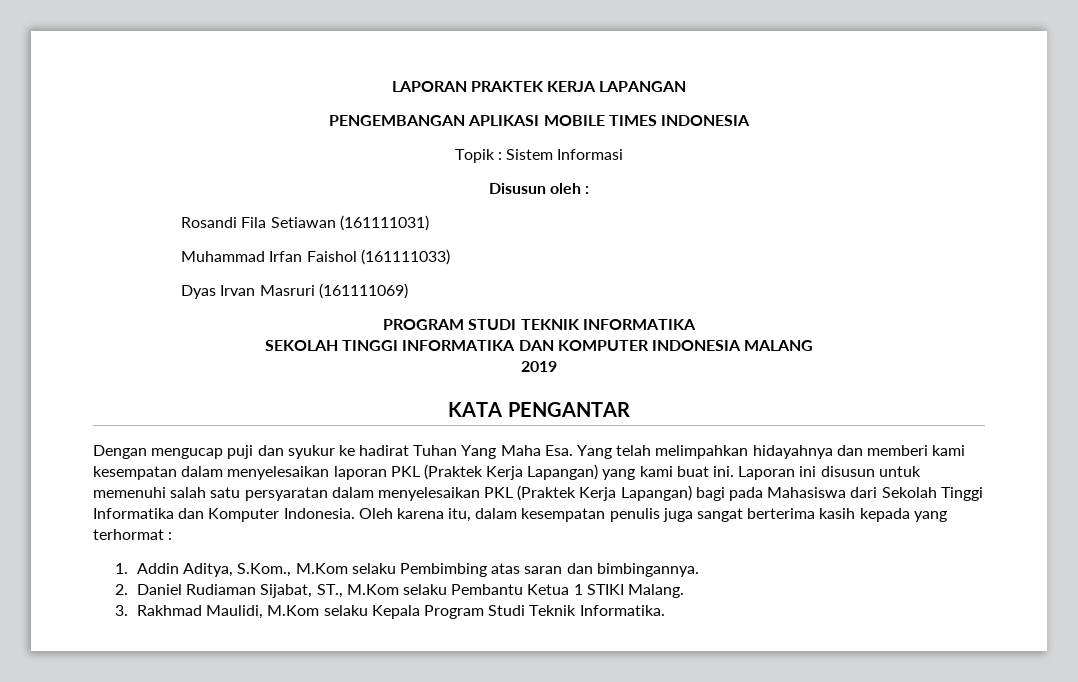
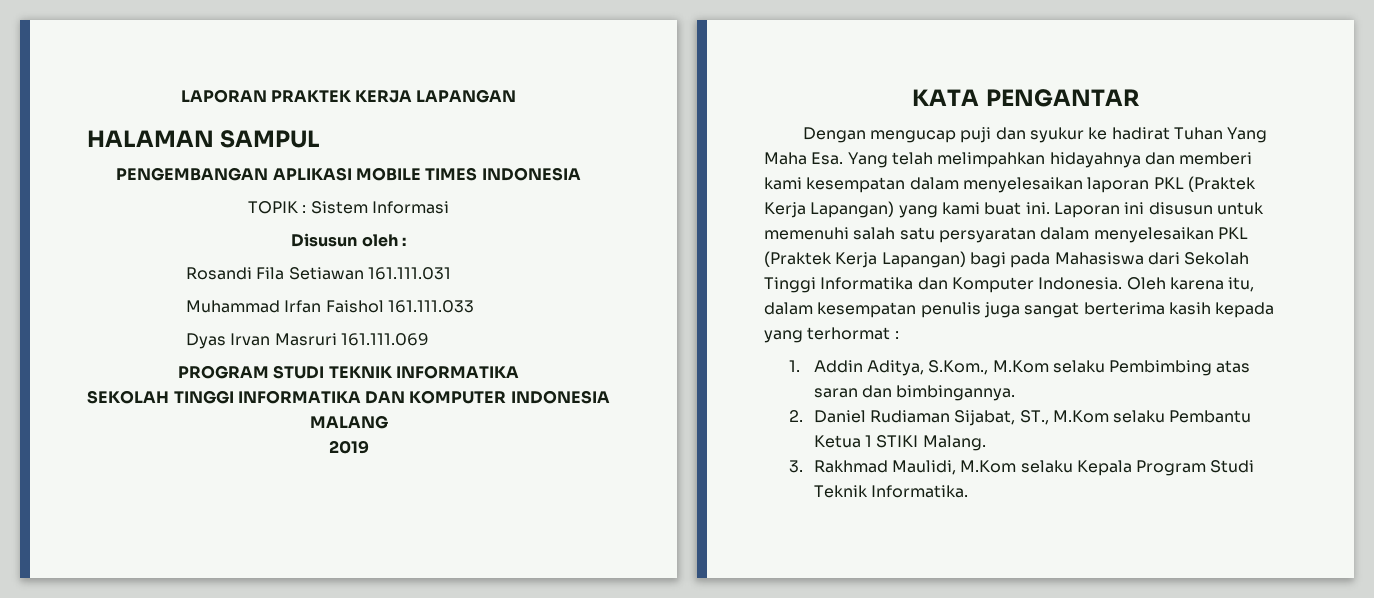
(687, 86) none -> [87,130,321,148] // HALAMAN SAMPUL
[454,149,495,163] Topik -> [248,201,299,214] TOPIK
[339,215,429,231] (161111031) -> [368,267,452,280] 161.111.031
[360,249,450,265] (161111033) -> [388,300,475,313] 161.111.033
[318,283,408,299] (161111069) -> [341,333,430,346] 161.111.069

